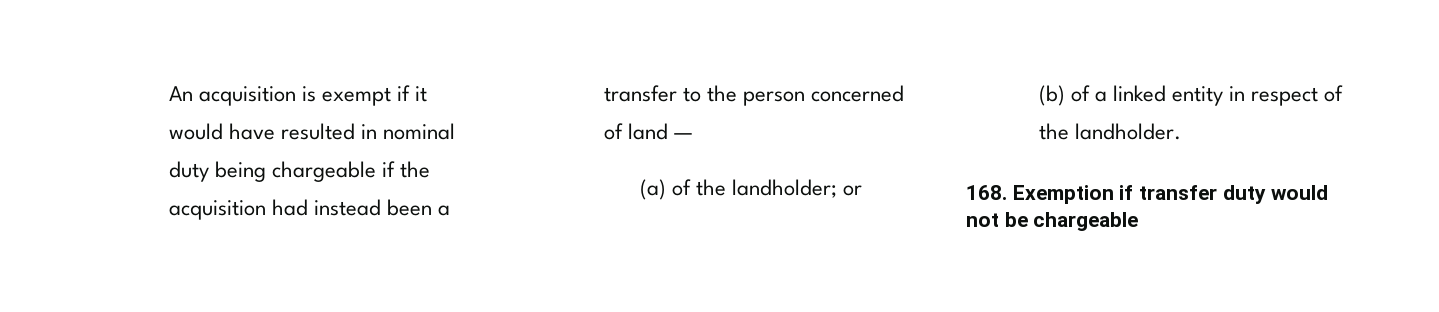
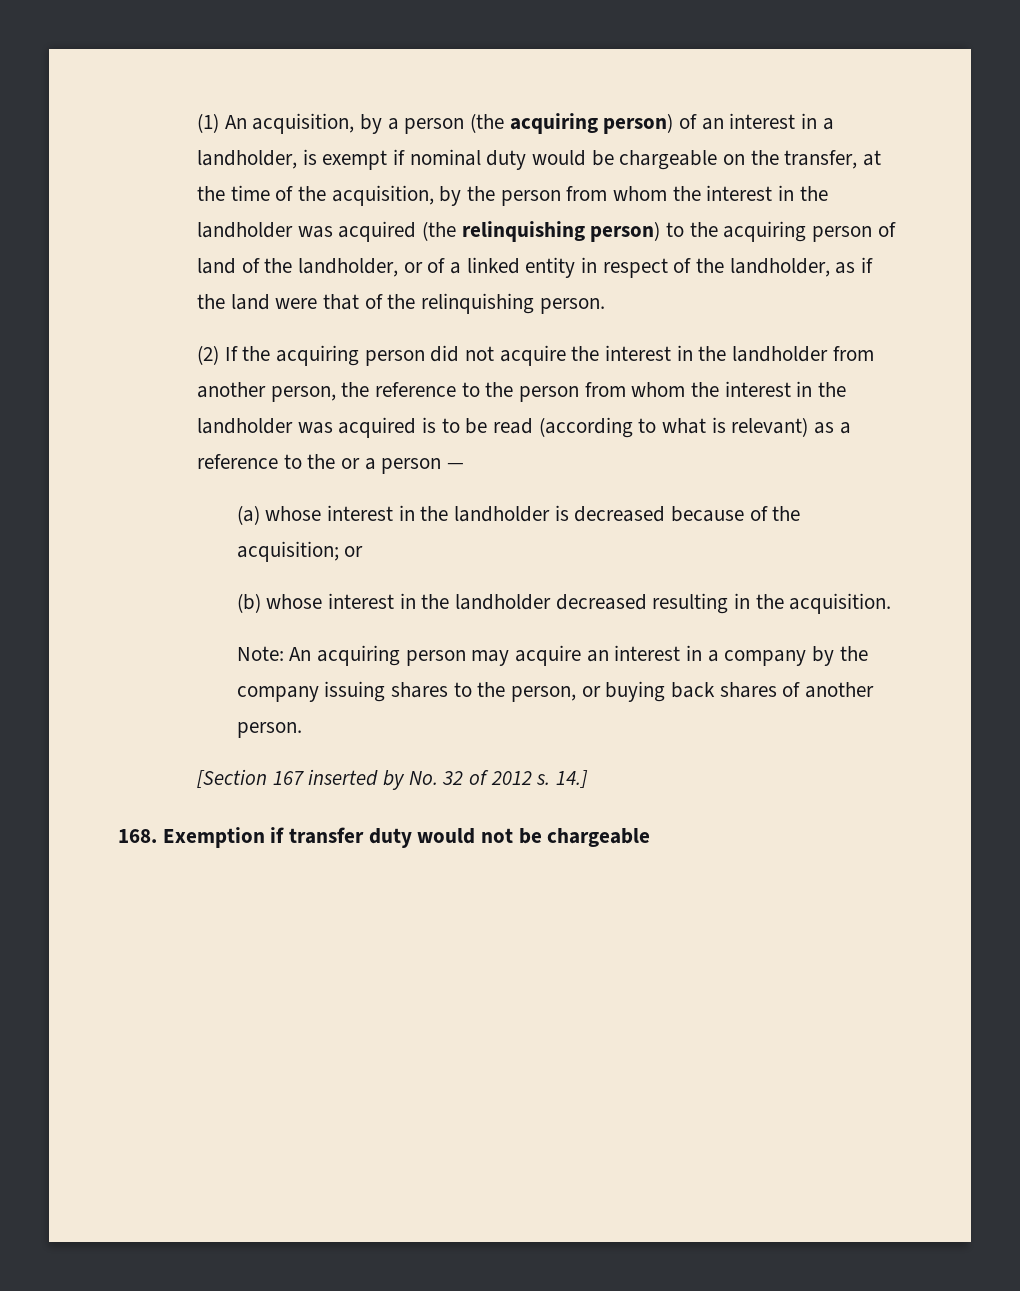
[168,85,428,106] [168,123,455,140] [168,161,430,182] [168,199,450,220] [603,85,904,106] [603,123,692,140] [639,179,863,200] [1038,85,1065,106] An acquisition is exempt if it would have resulted in nominal duty being chargeable if the acquisition had instead been a transfer to the person concerned of land — // (a) of the landholder; or // (b) -> [197,113,834,134] [197,149,882,170] [197,185,828,206] [197,221,896,242] [197,258,423,277] (1) An acquisition, by a person (the acquiring person) of an interest in a landholder, is exempt if nominal duty would be chargeable on the transfer, at the time of the acquisition, by the person from whom the interest in the landholder was acquired (the relinquishing person) to the acquiring person of land of the landholder, or
[1074,123,1181,140] landholder. -> [729,257,874,277] [197,293,605,314] [197,345,874,366] [197,381,847,402] [197,417,851,438] [197,454,465,474] [236,505,801,525] [236,541,364,562] [236,593,892,614] [236,645,868,666] [236,681,874,702] [236,722,302,738] [197,769,589,790] landholder, as if the land were that of the relinquishing person. // (2) If the acquiring person did not acquire the interest in the landholder from another person, the reference to the person from whom the interest in the landholder was acquired is to be read (according to what is relevant) as a reference to the or a person — // (a) whose interest in the landholder is decreased because of the acquisition; or // (b) whose interest in the landholder decreased resulting in the acquisition. // Note: An acquiring person may acquire an interest in a company by the company issuing shares to the person, or buying back shares of another person. // [Section 167 inserted by No. 32 of 2012 s. 14.]

